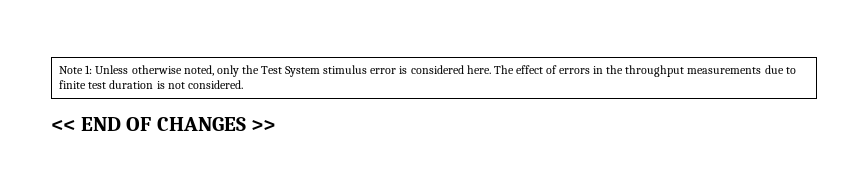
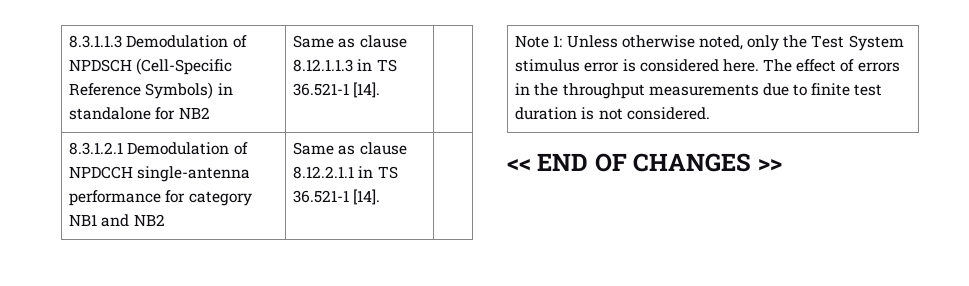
(59, 70) none -> [69,35,247,48] [69,58,233,75] [69,82,233,99] [69,107,210,120] [293,35,407,48] [293,59,397,72] [293,82,381,98] [69,142,248,155] [69,166,251,182] [69,190,252,206] [69,214,165,227] [293,142,407,155] [293,166,398,179] [293,189,381,205] 8.3.1.1.3 Demodulation of NPDSCH (Cell-Specific Reference Symbols) in standalone for NB2 | Same as clause 8.12.1.1.3 in TS 36.521-1 [14]. | // 8.3.1.2.1 Demodulation of NPDCCH single-antenna performance for category NB1 and NB2 | Same as clause 8.12.2.1.1 in TS 36.521-1 [14]. | //

